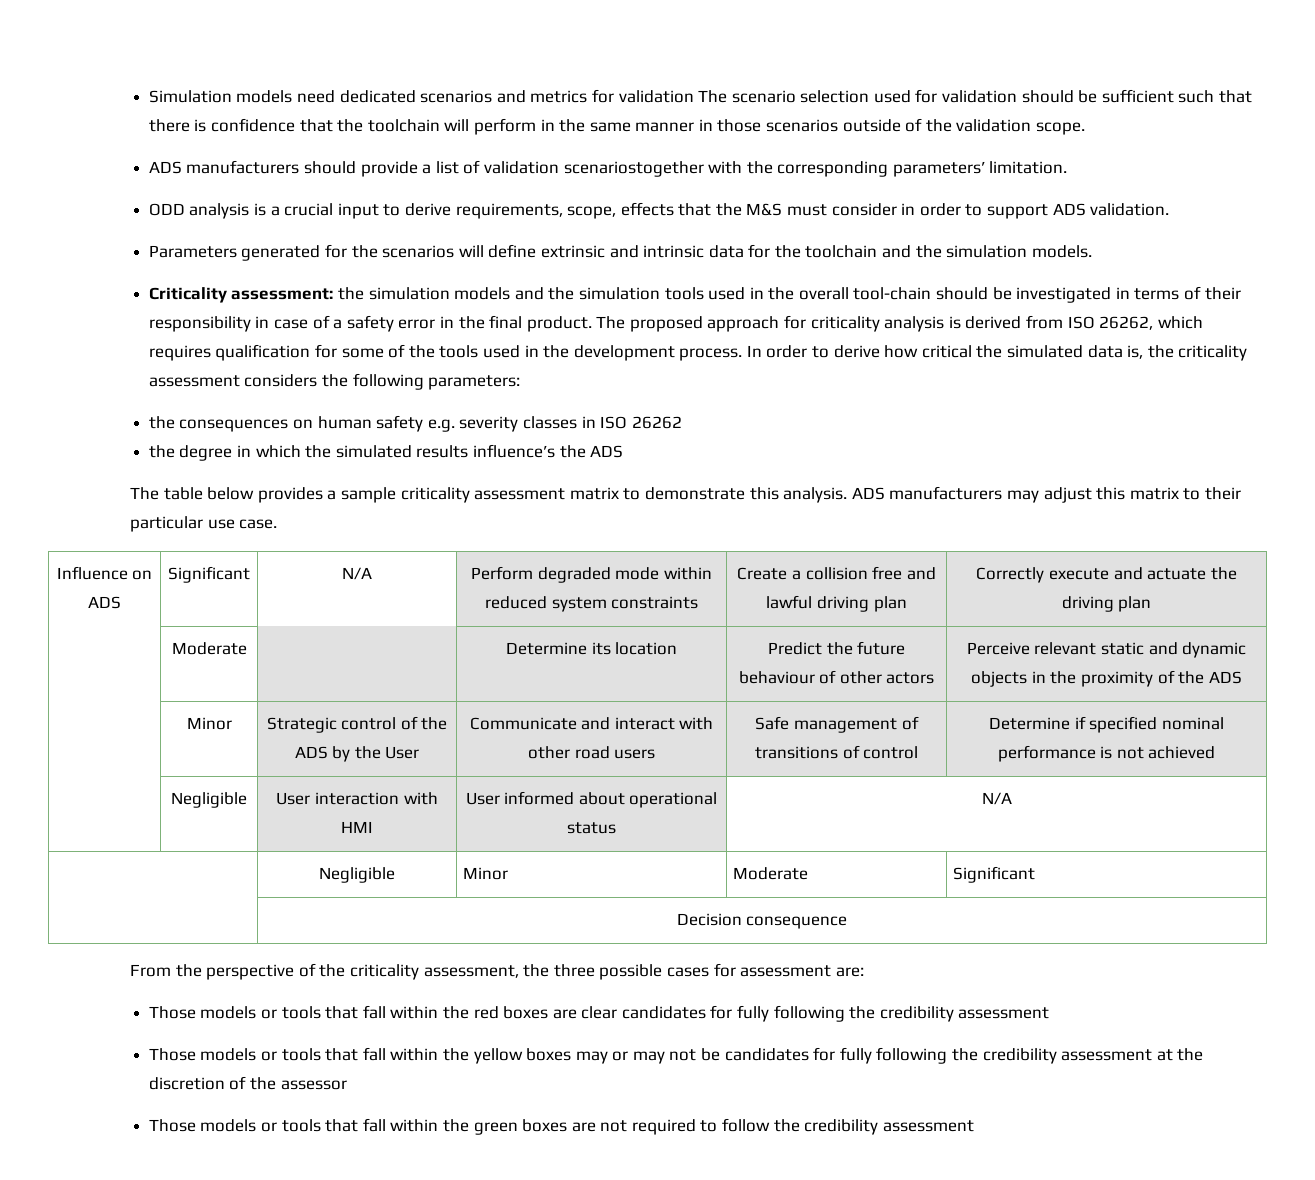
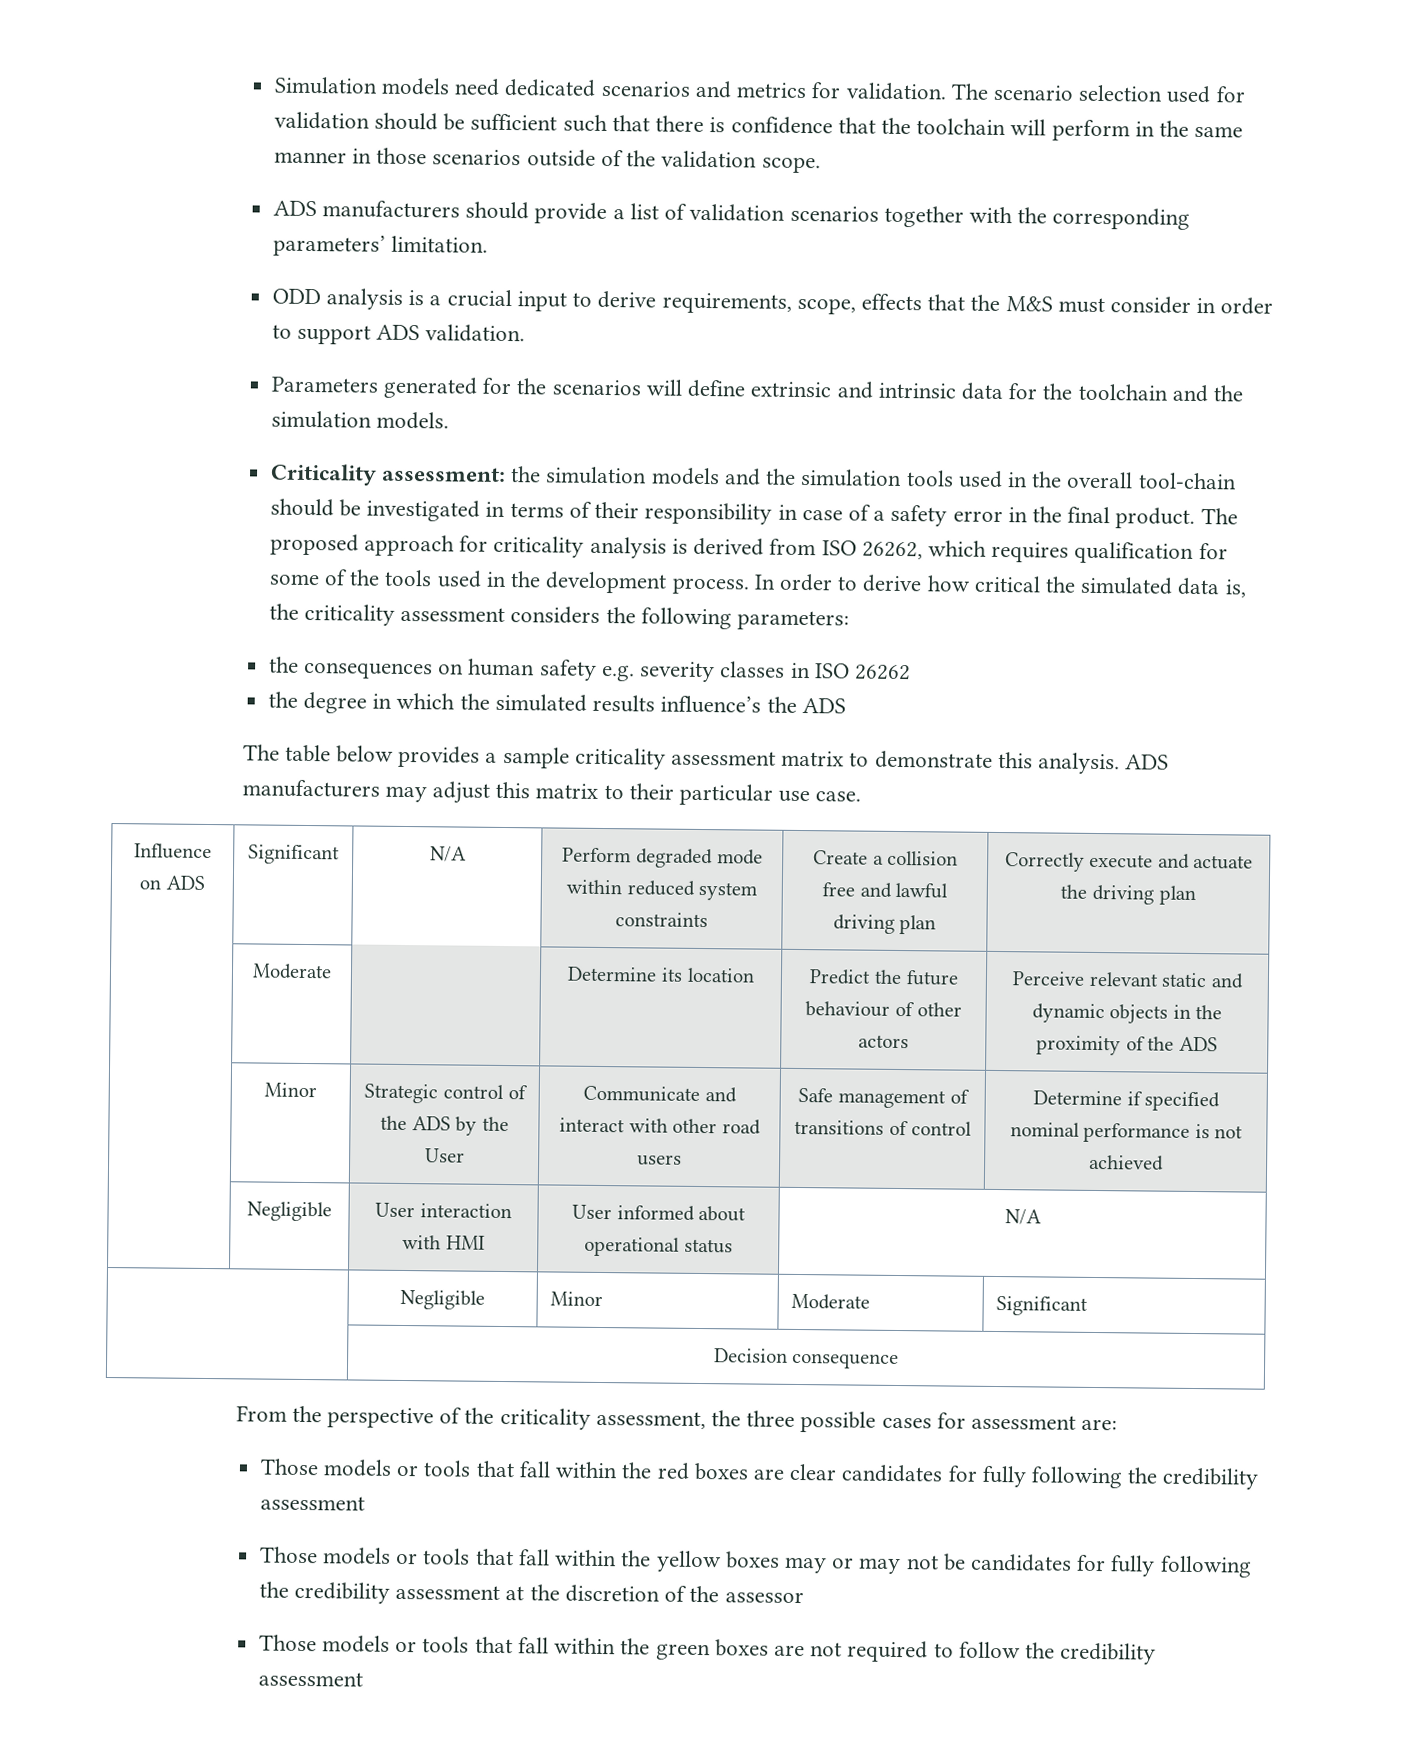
[618,90,694,103] validation -> [845,82,947,101] validation.
[563,161,704,177] scenariostogether -> [789,205,964,228] scenarios together

